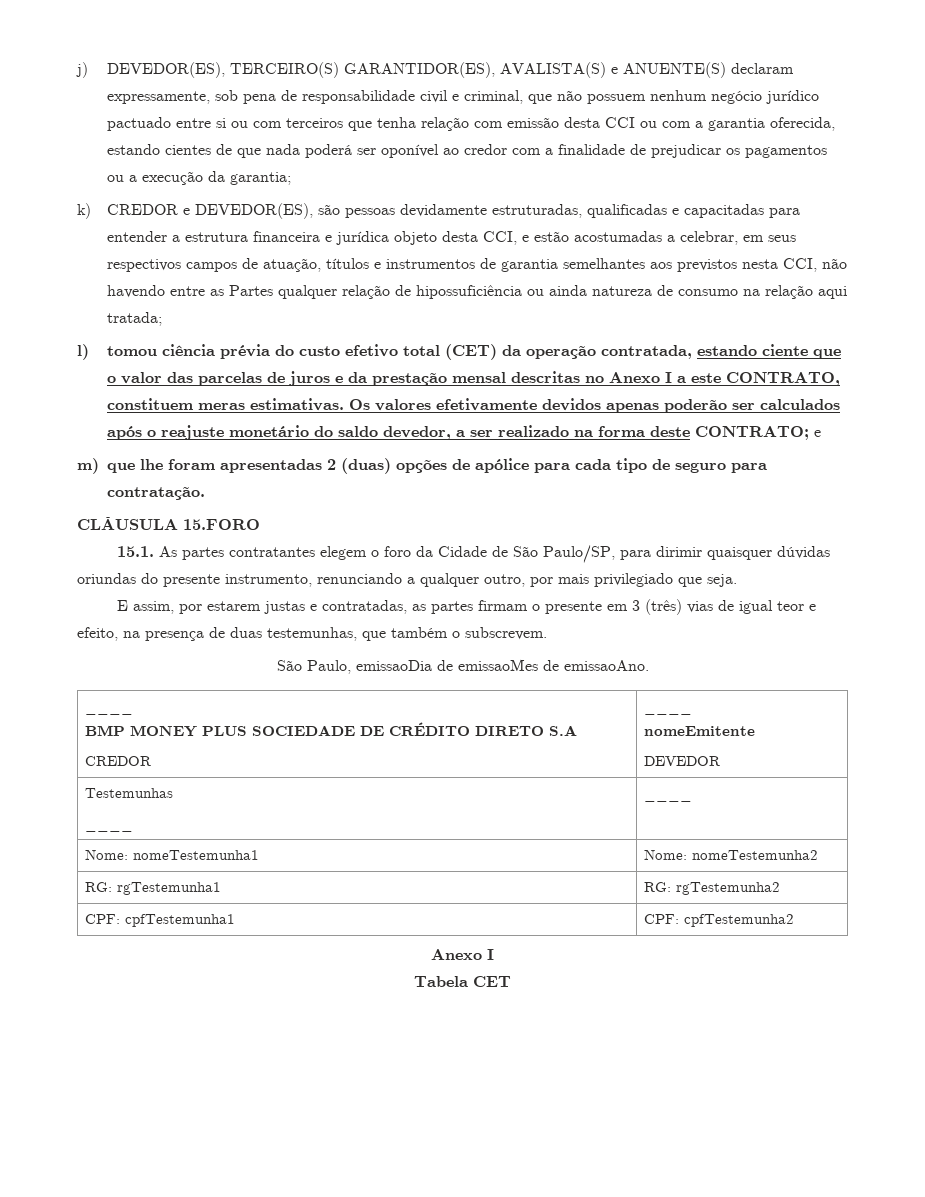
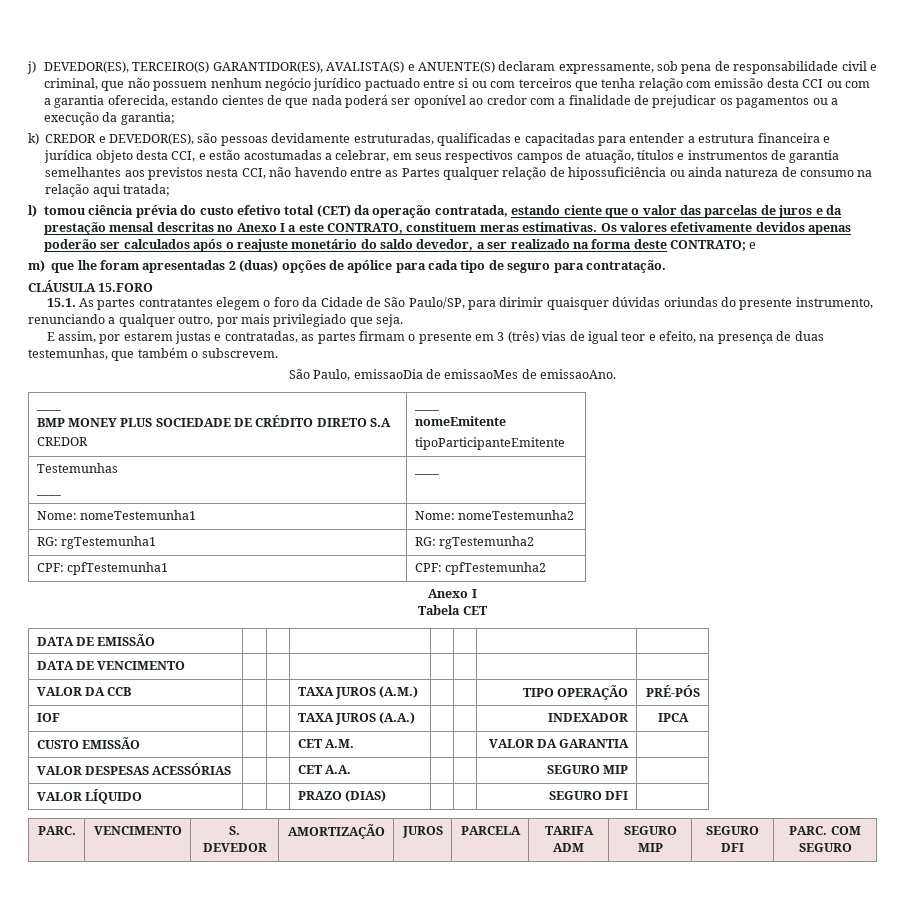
[644,756,721,766] DEVEDOR -> [414,437,565,450] tipoParticipanteEmitente
(511, 981) none -> [36,634,156,646] [36,661,186,670] [36,687,132,696] [297,686,419,699] [523,685,629,700] [645,685,700,697] [36,713,60,722] [297,712,416,725] [548,713,629,722] [657,713,689,722] [36,737,140,749] [297,739,354,748] [488,739,630,748] [36,763,232,775] [297,765,351,774] [547,765,629,774] [36,789,142,804] [297,790,386,802] [549,791,629,800] [37,826,76,835] [93,826,182,835] [229,826,240,835] [202,843,267,852] [287,824,385,839] [401,826,443,838] [460,826,521,835] [544,826,594,835] [553,843,585,852] [623,826,677,835] [637,843,663,852] [706,826,760,835] [721,843,745,852] [789,826,861,835] [798,843,852,852] // DATA DE EMISSÃO | | | | | | | // DATA DE VENCIMENTO | | | | | | | // VALOR DA CCB | | | TAXA JUROS (A.M.) | | | TIPO OPERAÇÃO | PRÉ-PÓS // IOF | | | TAXA JUROS (A.A.) | | | INDEXADOR | IPCA // CUSTO EMISSÃO | | | CET A.M. | | | VALOR DA GARANTIA | // VALOR DESPESAS ACESSÓRIAS | | | CET A.A. | | | SEGURO MIP | // VALOR LÍQUIDO | | | PRAZO (DIAS) | | | SEGURO DFI | // PARC. | VENCIMENTO | S. DEVEDOR | AMORTIZAÇÃO | JUROS | PARCELA | TARIFA ADM | SEGURO MIP | SEGURO DFI | PARC. COM SEGURO

